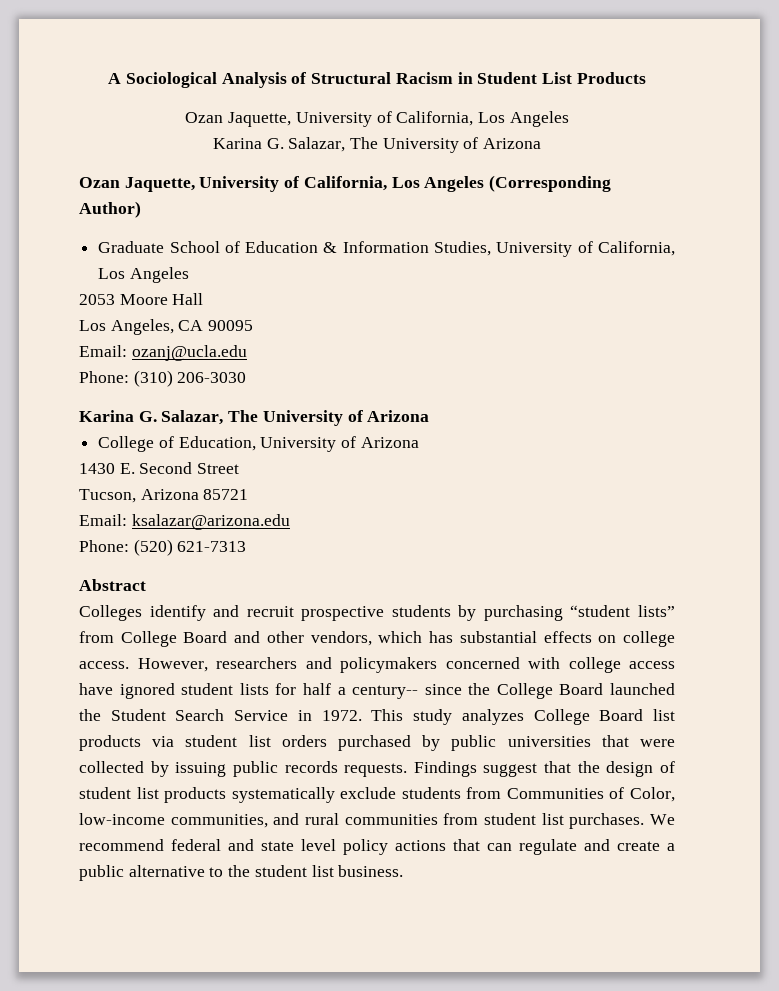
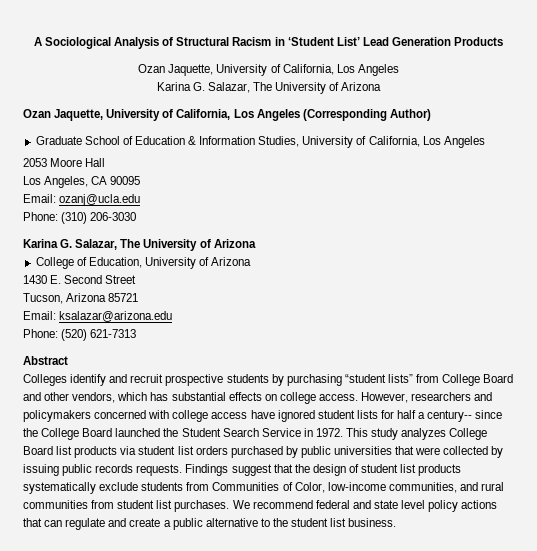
[477,72,573,84] Student List -> [287,37,451,46] ‘Student List’ Lead Generation

